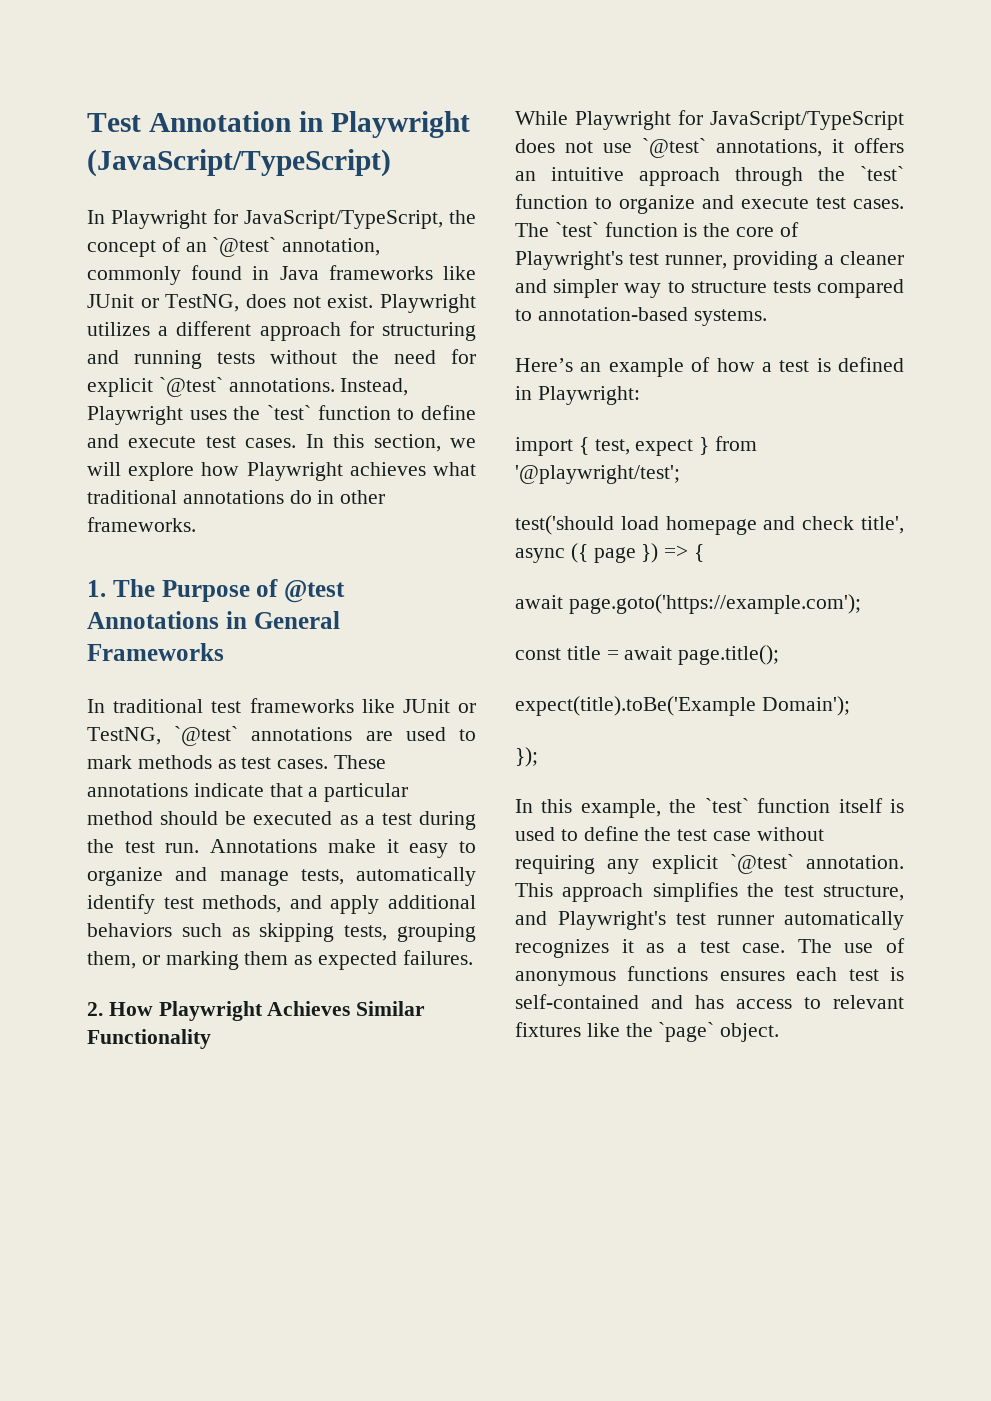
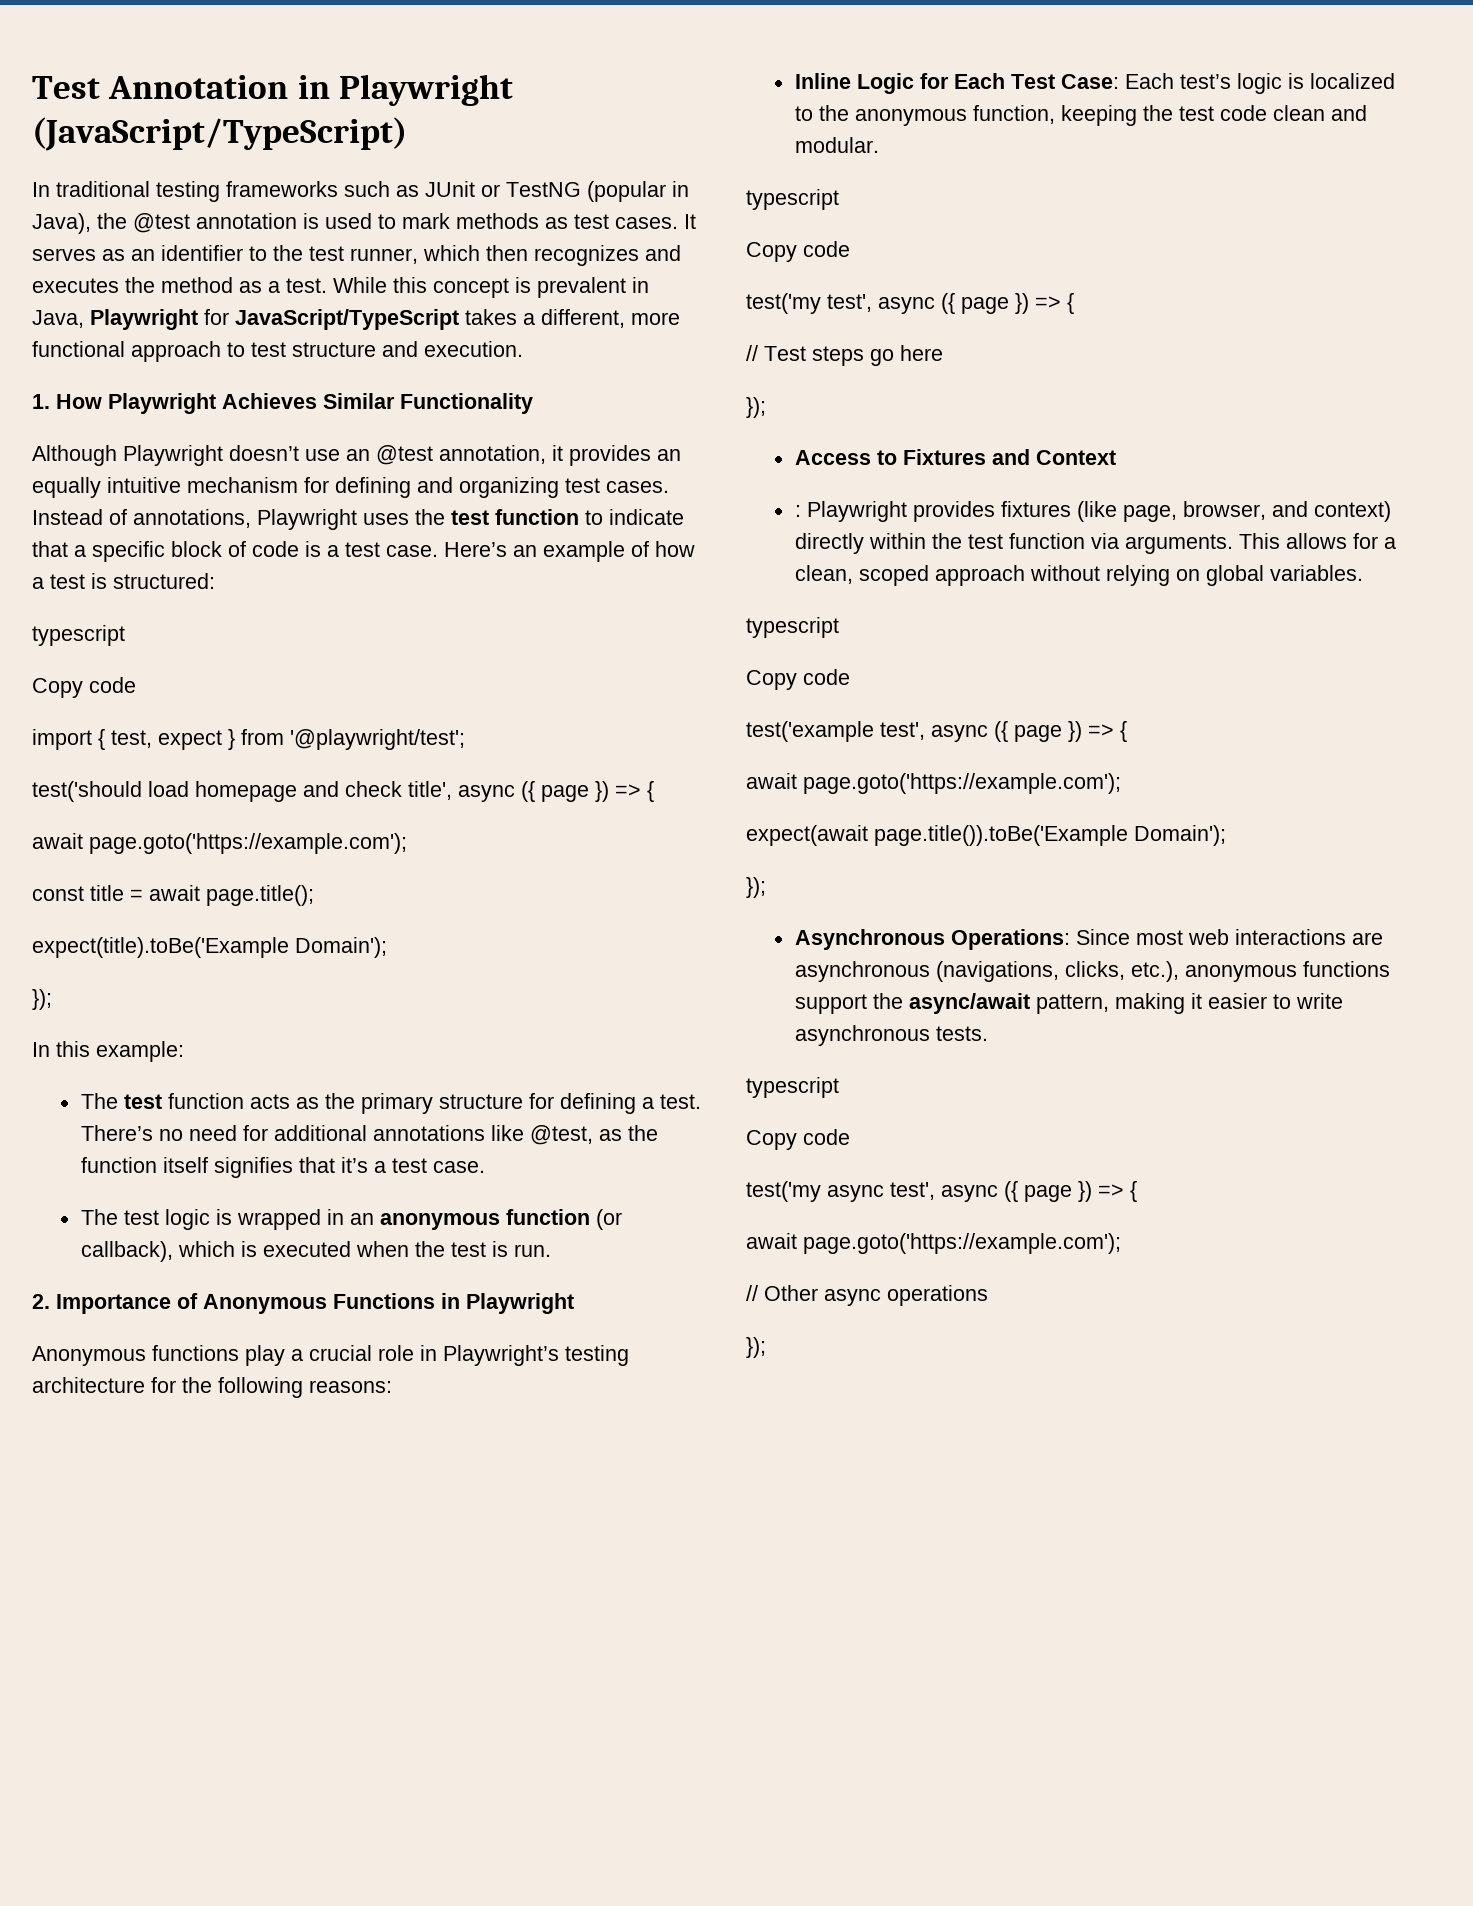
[111,209,476,229] [87,237,381,257] [87,265,477,285] [87,294,476,313] [87,321,476,341] [87,349,476,369] [87,377,409,397] [87,405,476,425] [87,434,477,452] [87,462,476,481] [87,490,386,504] [87,517,196,532] [87,579,345,603] [87,611,340,629] [87,643,224,661] [87,698,477,713] [87,726,393,746] Playwright for JavaScript/TypeScript, the concept of an `@test` annotation, commonly found in Java frameworks like JUnit or TestNG, does not exist. Playwright utilizes a different approach for structuring and running tests without the need for explicit `@test` annotations. Instead, Playwright uses the `test` function to define and execute test cases. In this section, we will explore how Playwright achieves what traditional annotations do in other frameworks. // 1. The Purpose of @test Annotations in General Frameworks // In traditional test frameworks like JUnit or TestNG, `@test` annotations are -> [56,181,689,202] [32,213,319,234] traditional testing frameworks such as JUnit or TestNG (popular in Java), the @test annotation is
[334,755,387,769] [87,783,409,802] [87,811,477,830] [87,839,477,858] [87,867,476,886] [87,894,476,914] [87,923,476,942] [87,950,473,970] [87,1002,103,1016] These annotations indicate that a particular method should be executed as a test during the test run. Annotations make it easy to organize and manage tests, automatically identify test methods, and apply additional behaviors such as skipping tests, grouping them, or marking them as expected failures. // 2. -> [684,214,696,229] [32,245,681,266] [32,277,649,298] [32,309,680,330] [32,341,523,362] [32,394,50,409] It serves as an identifier to the test runner, which then recognizes and executes the method as a test. While this concept is prevalent in Java, Playwright for JavaScript/TypeScript takes a different, more functional approach to test structure and execution. // 1.
[515,110,904,130] [515,138,904,158] [515,166,904,186] [515,194,904,214] [515,222,799,237] [515,251,904,270] [515,279,904,298] [515,307,767,326] While Playwright for JavaScript/TypeScript does not use `@test` annotations, it offers an intuitive approach through the `test` function to organize and execute test cases. The `test` function is the core of Playwright's test runner, providing a cleaner and simpler way to structure tests compared to annotation-based systems. // -> [32,445,681,466] [32,477,669,498] [32,509,684,530] [32,541,438,562] Although Playwright doesn’t use an @test annotation, it provides an equally intuitive mechanism for defining and organizing test cases. Instead of annotations, Playwright uses the test function to indicate that a specific block of code is a test case.
[838,357,904,372] [515,386,640,405] defined in Playwright: -> [113,573,215,589] [32,625,125,646] [32,677,136,698] structured: // typescript // Copy code
[580,798,904,818] [515,826,824,841] [515,854,904,874] [515,882,904,902] [515,911,904,930] [515,938,905,958] [515,966,904,986] [515,994,904,1009] [515,1022,780,1042] example, the `test` function itself is used to define the test case without requiring any explicit `@test` annotation. This approach simplifies the test structure, and Playwright's test runner automatically recognizes it as a test case. The use of anonymous functions ensures each test is self-contained and has access to relevant fixtures like the `page` object. -> [96,1041,184,1062] [80,1093,701,1114] [80,1125,658,1145] [80,1157,485,1178] [80,1209,622,1230] [80,1241,551,1262] [32,1293,574,1314] [32,1345,629,1366] [32,1377,392,1398] [794,73,1395,94] [794,105,1367,126] [794,137,879,153] [746,189,839,210] [746,241,850,262] [746,293,1074,314] [746,345,943,366] [746,397,766,418] [794,449,1116,465] [794,501,1391,522] [794,533,1396,554] [794,565,1363,586] [746,617,839,638] [746,669,850,690] [746,721,1127,742] [746,773,1121,794] [746,825,1226,846] [746,877,766,898] [794,929,1383,950] [794,961,1390,982] [794,993,1343,1014] [794,1025,988,1046] [746,1077,839,1098] [746,1129,850,1150] [746,1181,1137,1202] [746,1233,1121,1254] [746,1285,988,1306] [746,1337,766,1358] example: // The test function acts as the primary structure for defining a test. There’s no need for additional annotations like @test, as the function itself signifies that it’s a test case. // The test logic is wrapped in an anonymous function (or callback), which is executed when the test is run. // 2. Importance of Anonymous Functions in Playwright // Anonymous functions play a crucial role in Playwright’s testing architecture for the following reasons: // Inline Logic for Each Test Case: Each test’s logic is localized to the anonymous function, keeping the test code clean and modular. // typescript // Copy code // test('my test', async ({ page }) => { // // Test steps go here // }); // Access to Fixtures and Context // : Playwright provides fixtures (like page, browser, and context) directly within the test function via arguments. This allows for a clean, scoped approach without relying on global variables. // typescript // Copy code // test('example test', async ({ page }) => { // await page.goto('https://example.com'); // expect(await page.title()).toBe('Example Domain'); // }); // Asynchronous Operations: Since most web interactions are asynchronous (navigations, clicks, etc.), anonymous functions support the async/await pattern, making it easier to write asynchronous tests. // typescript // Copy code // test('my async test', async ({ page }) => { // await page.goto('https://example.com'); // // Other async operations // });

